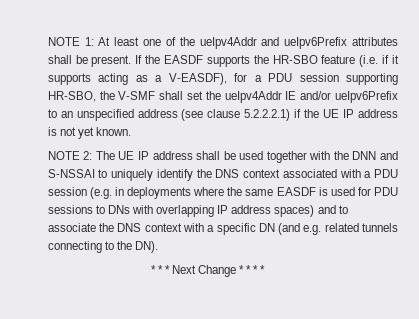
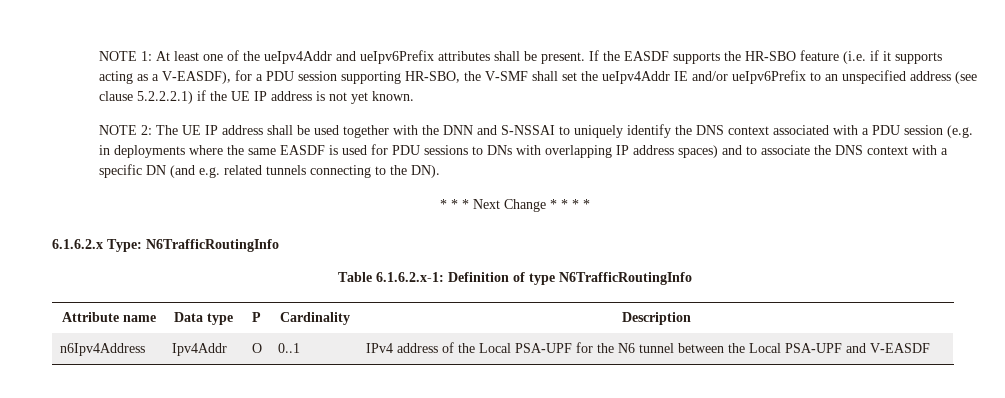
(266, 269) none -> [52,239,279,252] [337,272,692,285] [61,312,156,322] [174,312,233,325] [252,312,261,322] [279,312,350,325] [621,312,691,325] [60,343,146,356] [172,343,228,356] [251,343,262,353] [278,343,301,353] [366,342,931,353] // 6.1.6.2.x Type: N6TrafficRoutingInfo // Table 6.1.6.2.x-1: Definition of type N6TrafficRoutingInfo // Attribute name | Data type | P | Cardinality | Description // n6Ipv4Address | Ipv4Addr | O | 0..1 | IPv4 address of the Local PSA-UPF for the N6 tunnel between the Local PSA-UPF and V-EASDF

